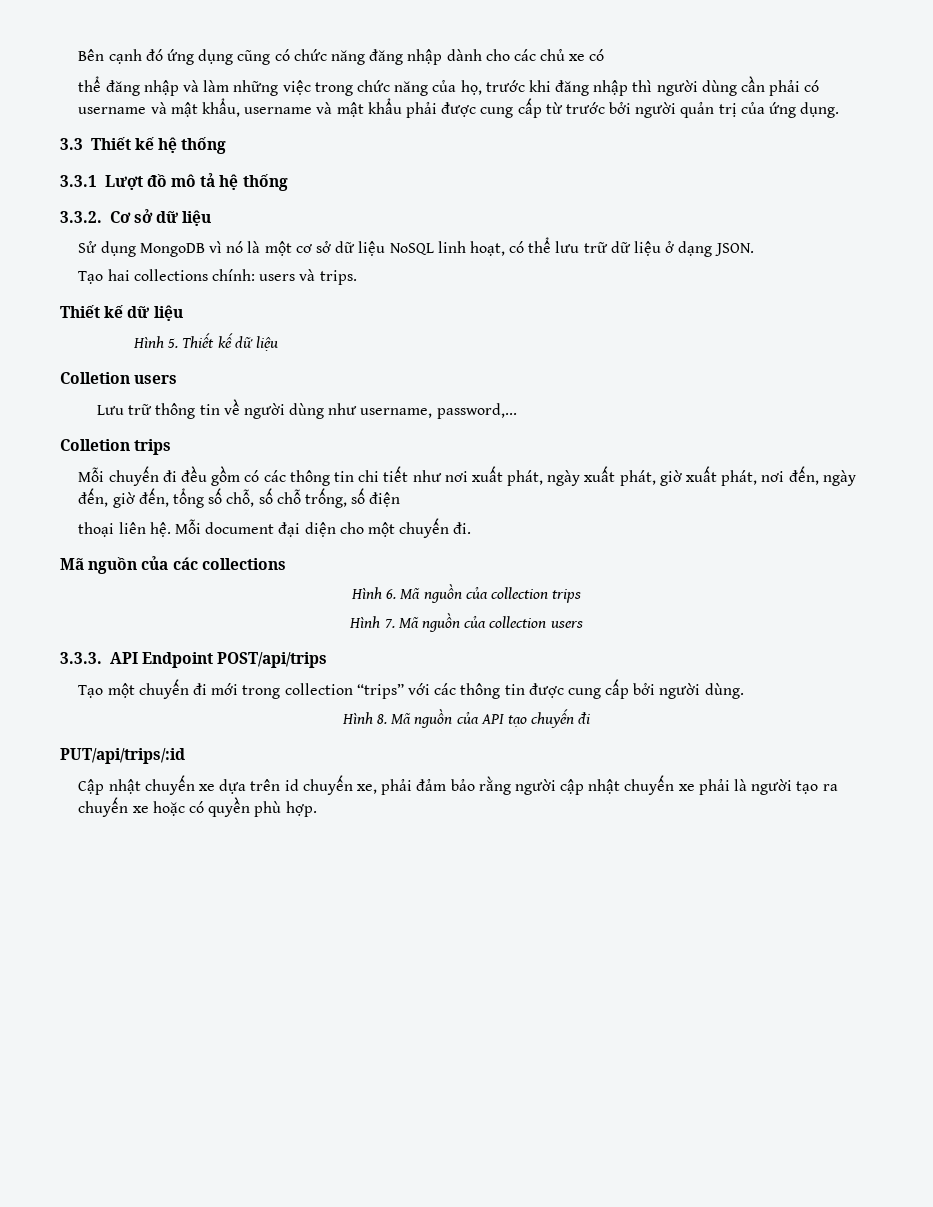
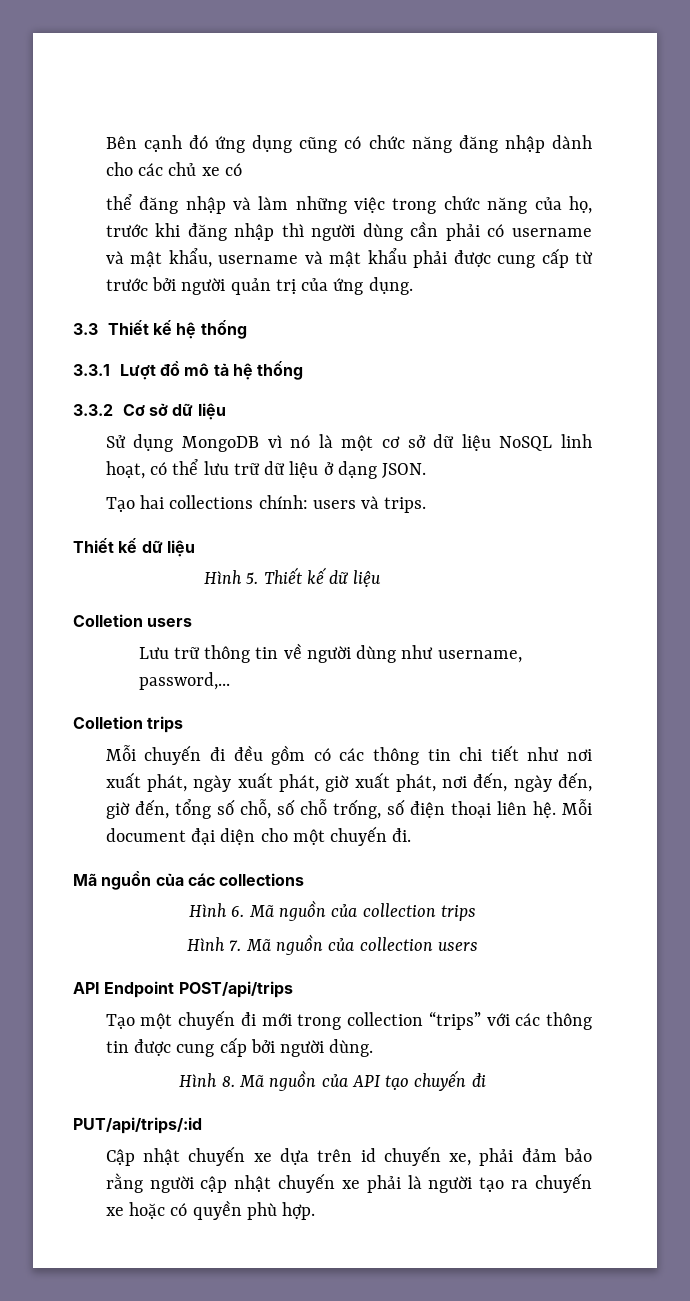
[60,211,102,223] 3.3.2. -> [73,404,113,416] 3.3.2
(401, 499) // -> (445, 809) none
[60,652,102,664] 3.3.3. -> (478, 946) none

